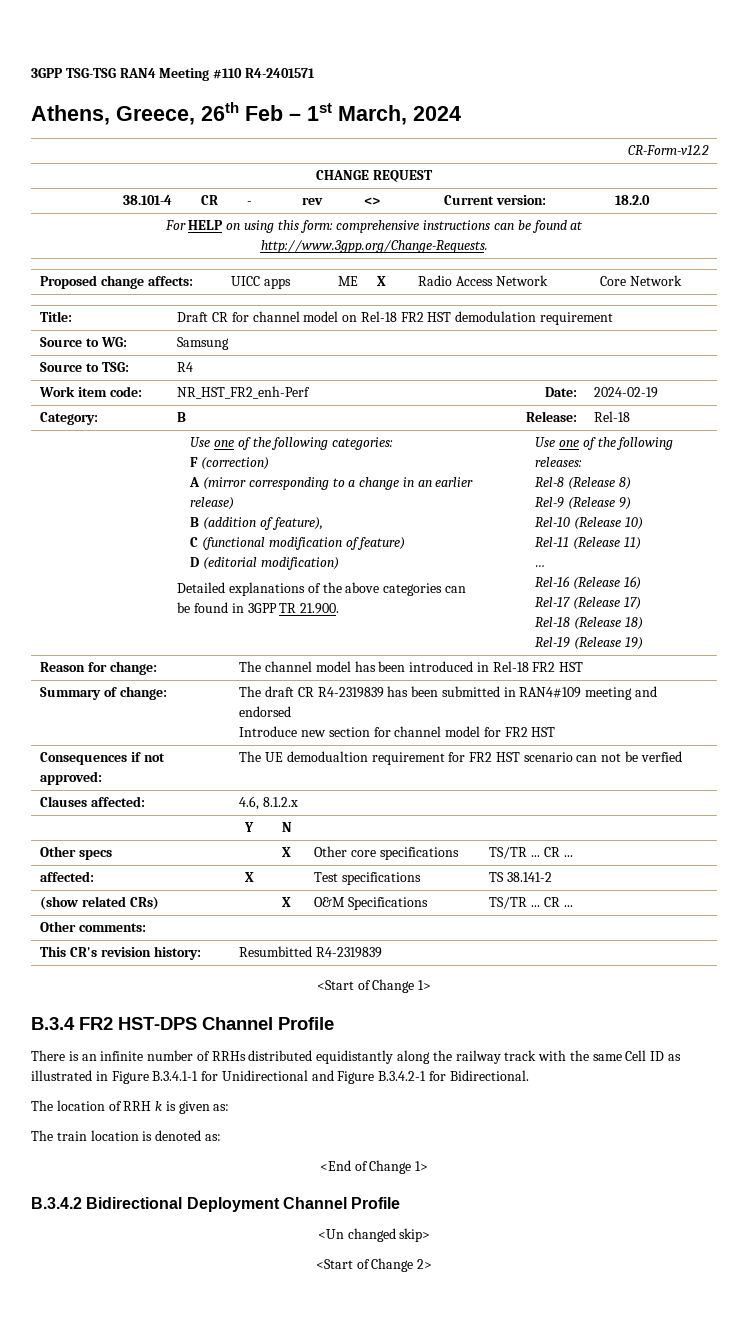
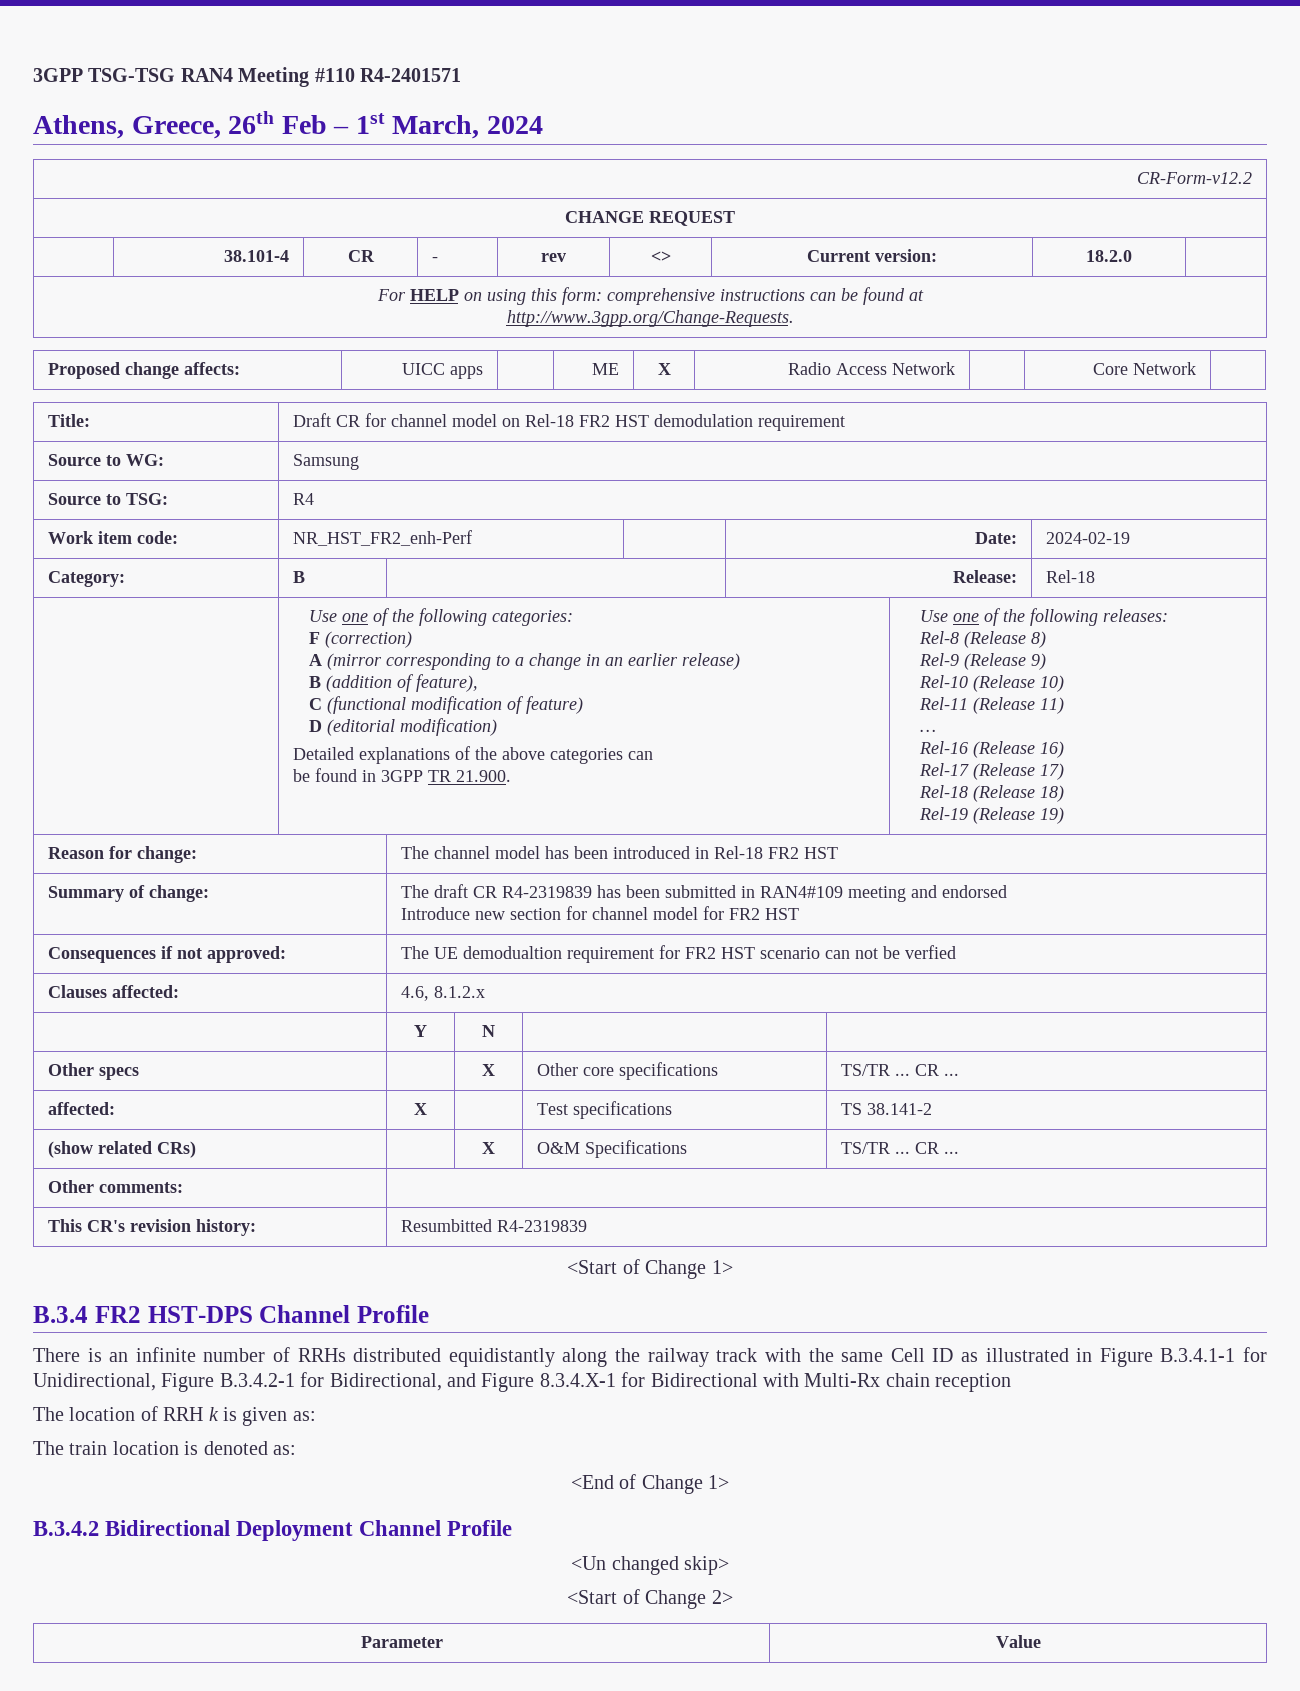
[221,1070,334,1081] Unidirectional and -> [33,1373,156,1391] Unidirectional,
[449,1070,529,1081] Bidirectional. -> [329,1372,1012,1392] Bidirectional, and Figure 8.3.4.X-1 for Bidirectional with Multi-Rx chain reception
(433, 1264) none -> [360,1636,443,1648] [995,1635,1041,1648] // Parameter | Value

